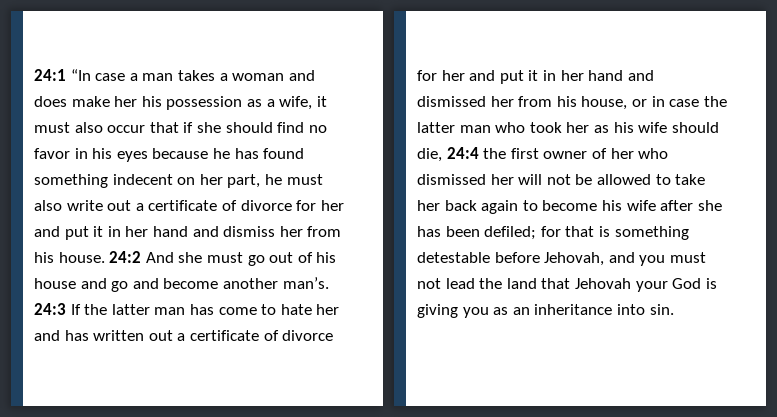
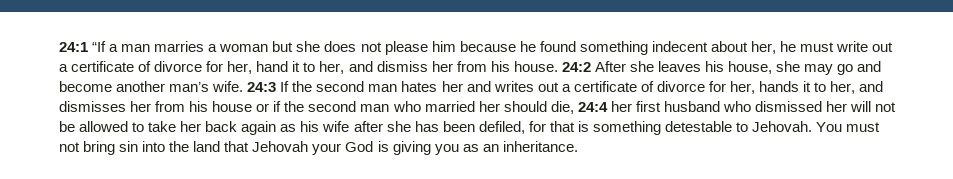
[70,69,126,81] “In case -> [92,41,107,52] “If
[177,70,215,81] takes -> [154,41,205,52] marries
[288,70,315,81] [34,96,327,110] [34,122,327,133] [34,148,148,162] and does make her his possession as a wife, it must also occur that if she should find no favor in his eyes -> [272,41,456,55] but she does not please him
[234,148,259,159] has -> (536, 46) none
[177,174,261,188] on her part, -> [710,41,776,54] about her,
[34,200,62,211] also -> (835, 47) none
[320,200,344,211] [34,226,188,240] her and put it in her hand -> [227,61,345,74] her, hand it to her,
[145,252,337,266] [34,278,107,289] And she must go out of his house and -> [594,61,834,75] After she leaves his house, she may
[282,277,329,289] man’s. -> [169,81,244,92] man’s wife.
[111,304,340,315] [34,330,334,341] [417,70,654,84] [417,96,727,110] [417,122,719,133] [417,147,634,162] latter man has come to hate her and has written out a certificate of divorce for her and put it in her hand and dismissed her from his house, or in case the latter man who took her as his wife should die, 24:4 the first owner of her -> [316,81,884,94] [59,101,720,114] second man hates her and writes out a certificate of divorce for her, hands it to her, and dismisses her from his house or if the second man who married her should die, 24:4 her first husband
[522,200,598,211] to become -> [280,124,297,132] as
[484,226,537,240] defiled; -> [478,121,525,134] defiled,
[494,252,706,266] [417,278,475,289] before Jehovah, and you must not lead -> [736,121,881,132] [59,141,166,155] to Jehovah. You must not bring sin into
[534,304,674,315] inheritance into sin. -> [502,141,578,152] inheritance.

